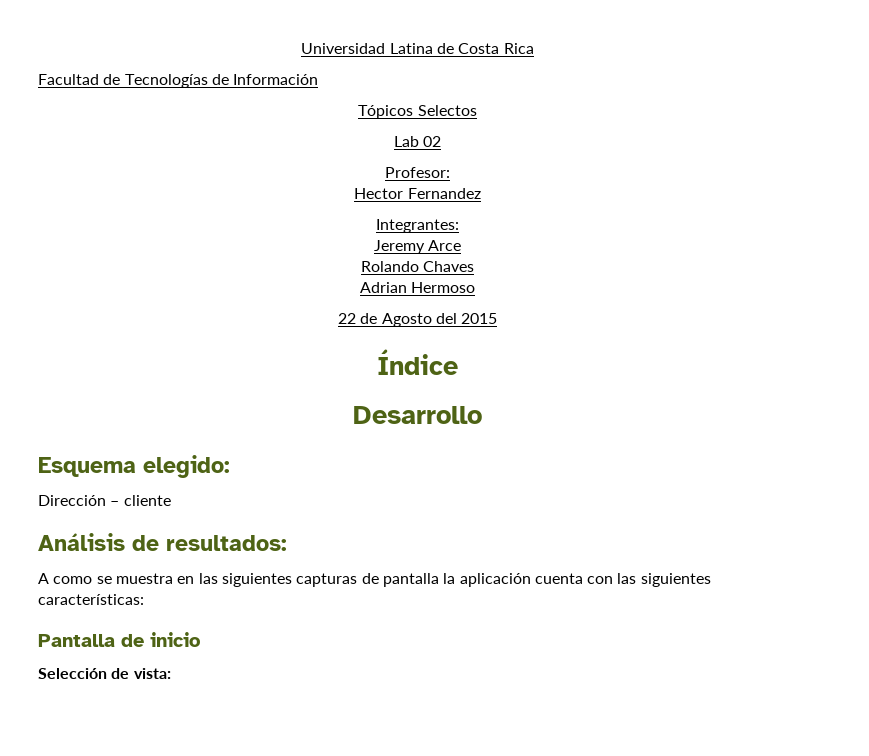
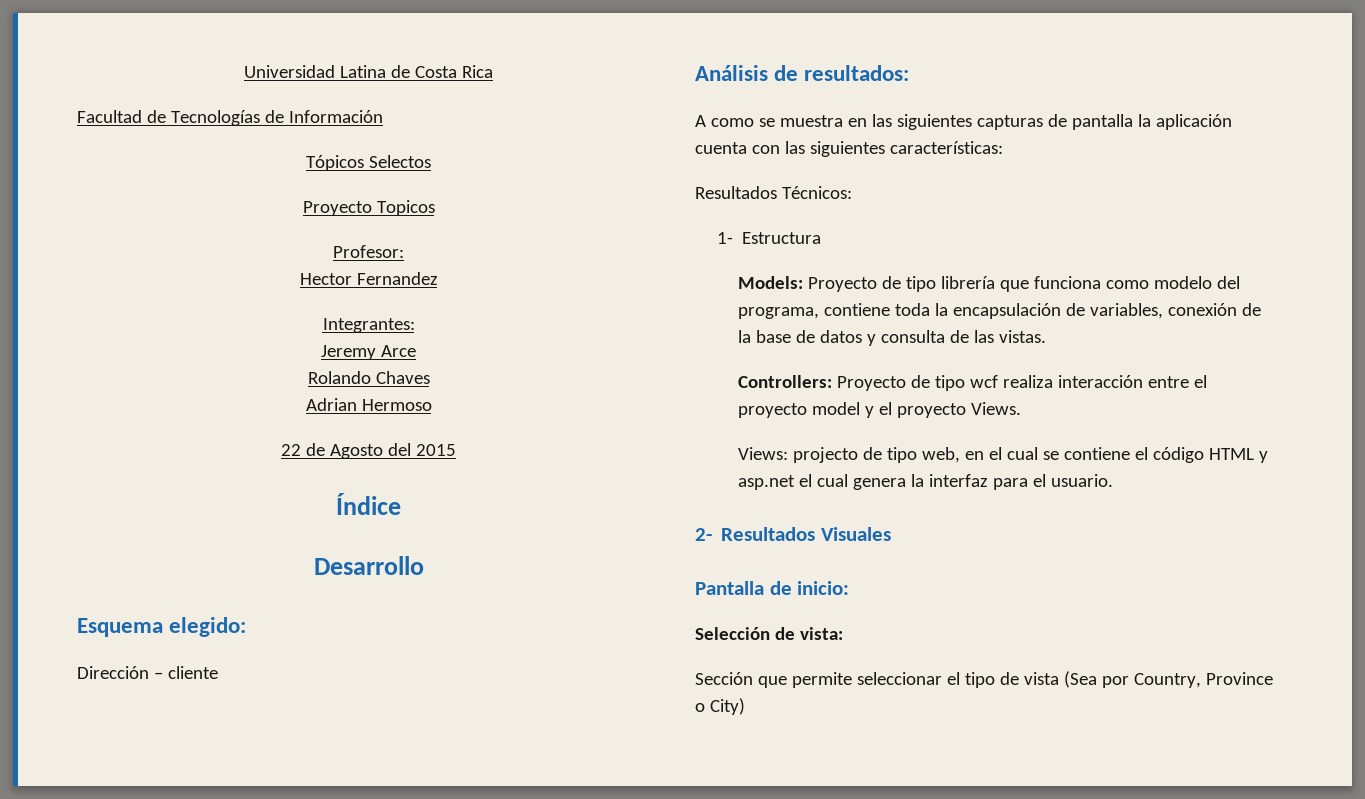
[393,136,442,147] Lab 02 -> [302,200,435,216] Proyecto Topicos
(144, 599) none -> [695,186,852,199] [716,232,821,244] [738,276,1241,292] [738,303,1262,319] [738,330,1047,346] [738,375,1208,391] [738,402,1022,418] [738,447,1269,463] [738,474,1114,490] [695,527,891,541] // Resultados Técnicos: // 1- Estructura // Models: Proyecto de tipo librería que funciona como modelo del programa, contiene toda la encapsulación de variables, conexión de la base de datos y consulta de las vistas. // Controllers: Proyecto de tipo wcf realiza interacción entre el proyecto model y el proyecto Views. // Views: projecto de tipo web, en el cual se contiene el código HTML y asp.net el cual genera la interfaz para el usuario. // 2- Resultados Visuales
[150,632,200,647] inicio -> [797,581,850,595] inicio:
(171, 673) none -> [695,671,1273,688] [695,698,745,715] // Sección que permite seleccionar el tipo de vista (Sea por Country, Province o City)

